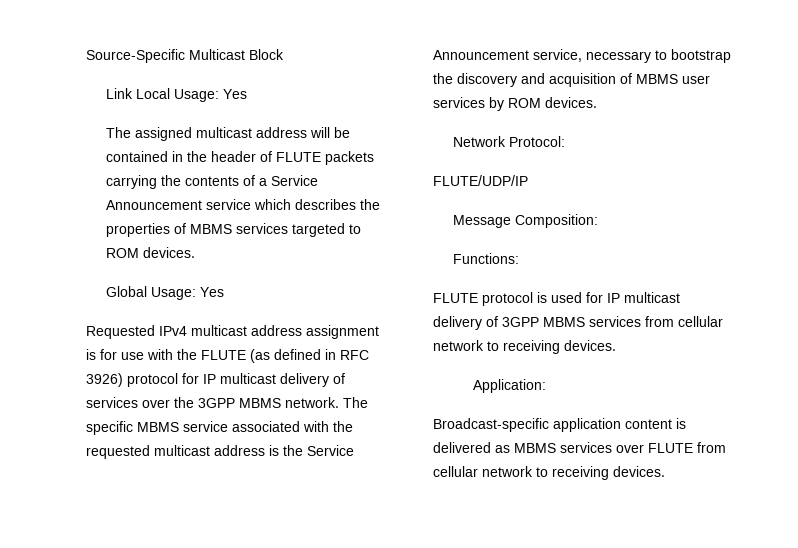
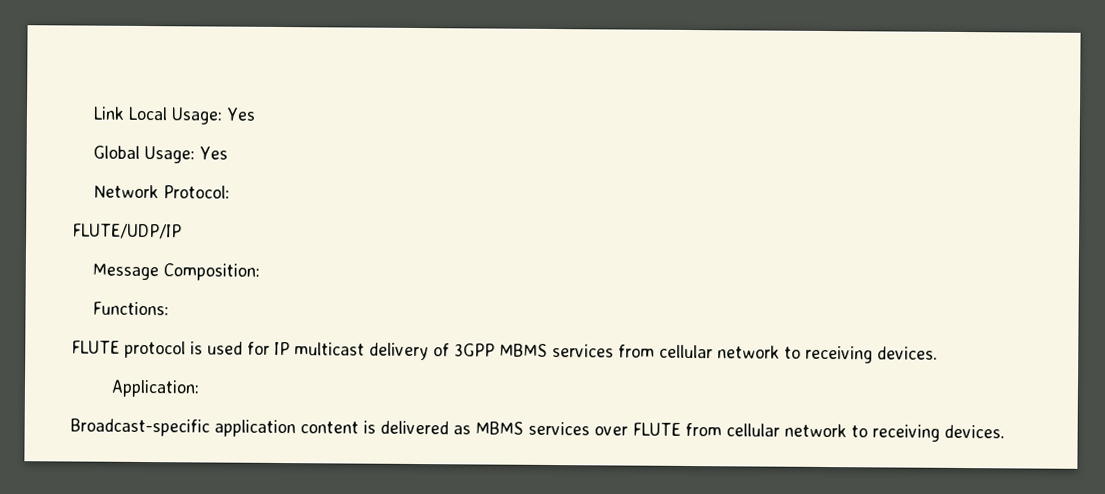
[85,49,284,63] Source-Specific Multicast Block // -> (92, 113) none
[105,127,350,141] [105,151,374,165] [105,175,318,189] [105,199,380,210] [105,223,361,237] [105,247,195,258] [105,286,224,300] [85,325,379,339] [85,349,369,363] [85,373,345,387] [85,397,368,408] [85,421,353,435] [85,445,354,459] [432,49,731,63] [432,73,710,87] [432,97,597,111] The assigned multicast address will be contained in the header of FLUTE packets carrying the contents of a Service Announcement service which describes the properties of MBMS services targeted to ROM devices. // Global Usage: Yes // Requested IPv4 multicast address assignment is for use with the FLUTE (as defined in RFC 3926) protocol for IP multicast delivery of services over the 3GPP MBMS network. The specific MBMS service associated with the requested multicast address is the Service Announcement service, necessary to bootstrap the discovery and acquisition of MBMS user services by ROM devices. -> [92,145,228,164] Global Usage: Yes

